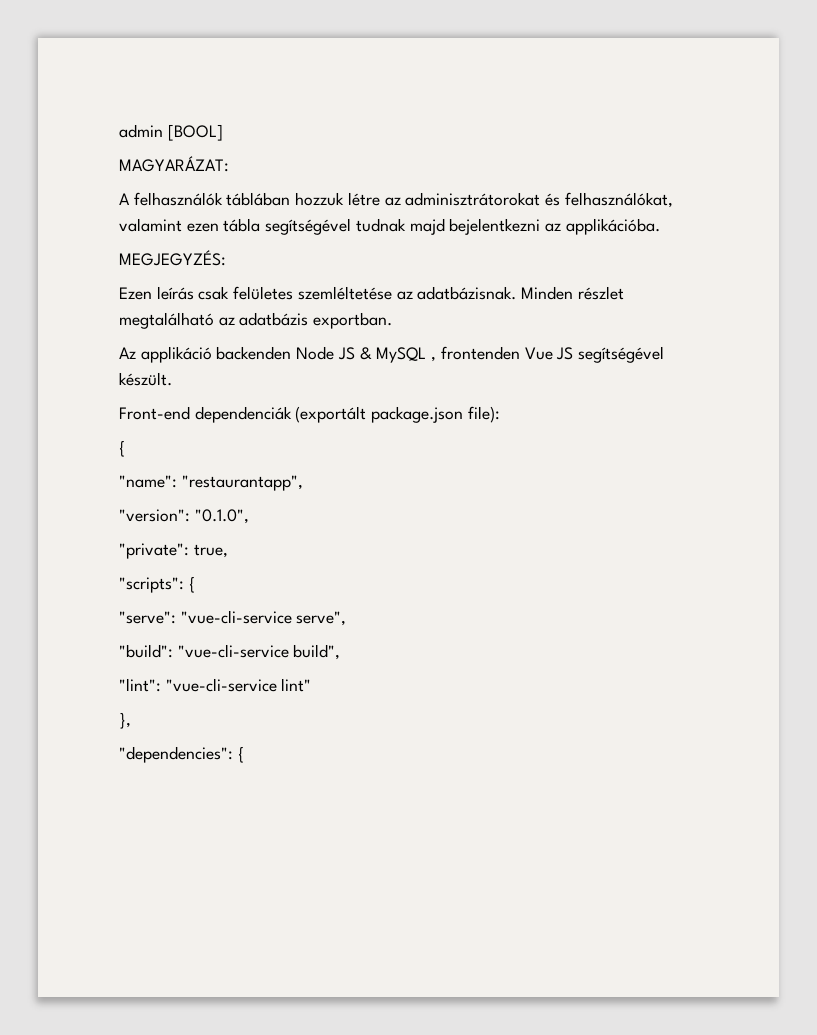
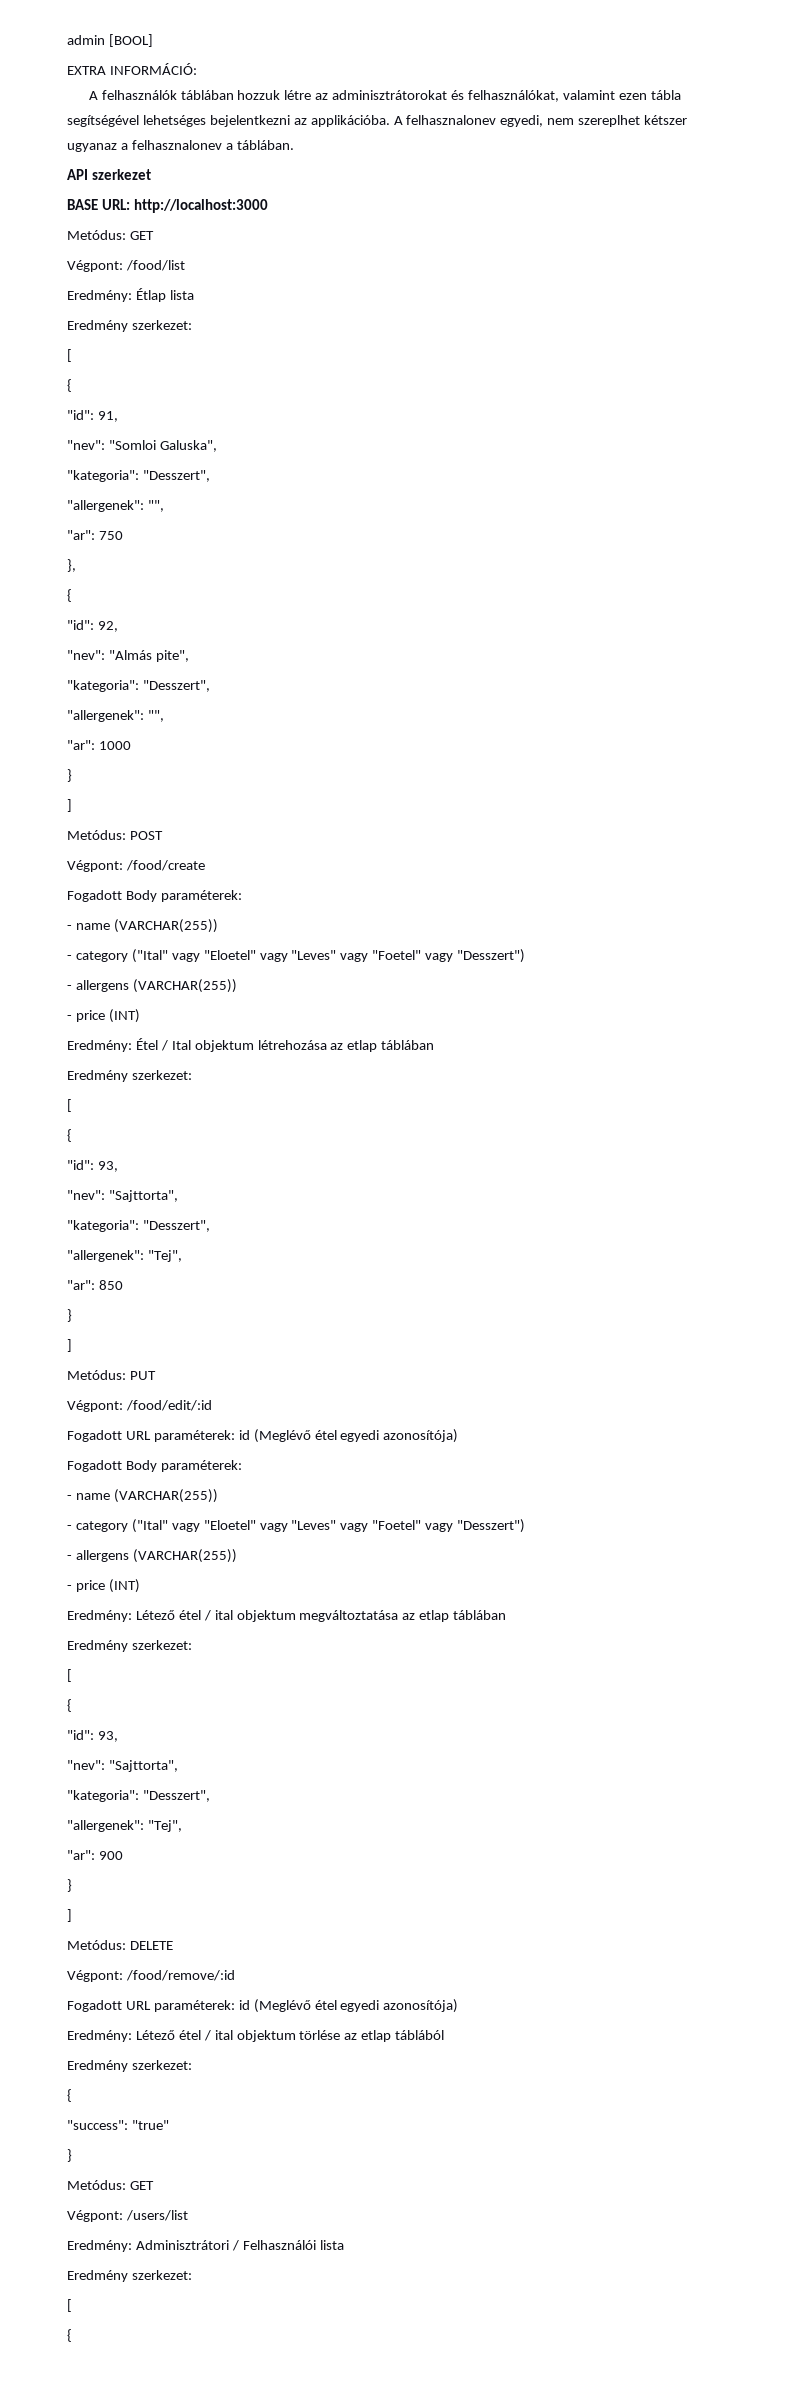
[119,156,229,172] MAGYARÁZAT: -> [67,63,197,75] EXTRA INFORMÁCIÓ:
[355,218,445,235] tudnak majd -> [142,115,206,127] lehetséges
[119,250,226,266] [119,286,624,300] [119,312,393,329] [119,346,664,363] [119,372,172,386] [119,406,500,423] [119,440,125,457] [119,475,303,491] [119,509,249,524] [119,543,228,559] [119,576,195,593] [119,610,347,626] [119,644,341,660] [119,678,312,692] // MEGJEGYZÉS: // Ezen leírás csak felületes szemléltetése az adatbázisnak. Minden részlet megtalálható az adatbázis exportban. // Az applikáció backenden Node JS & MySQL , frontenden Vue JS segítségével készült. // Front-end dependenciák (exportált package.json file): // { // "name": "restaurantapp", // "version": "0.1.0", // "private": true, // "scripts": { // "serve": "vue-cli-service serve", // "build": "vue-cli-service build", // "lint": "vue-cli-service lint" -> [393,115,688,127] [67,140,294,152] [67,169,151,180] [67,199,268,213] [67,230,154,240] [67,260,185,272] [67,288,194,302] [67,320,192,332] [67,349,72,362] [67,379,72,392] [67,410,118,422] [67,440,217,452] [67,470,210,482] [67,500,164,512] [67,530,123,540] A felhasznalonev egyedi, nem szereplhet kétszer ugyanaz a felhasznalonev a táblában. // API szerkezet // BASE URL: http://localhost:3000 // Metódus: GET // Végpont: /food/list // Eredmény: Étlap lista // Eredmény szerkezet: // [ // { // "id": 91, // "nev": "Somloi Galuska", // "kategoria": "Desszert", // "allergenek": "", // "ar": 750
[119,746,244,763] "dependencies": { -> [67,589,72,602] [67,620,118,632] [67,650,189,662] [67,680,210,692] [67,710,164,722] [67,740,131,750] [67,769,72,782] [67,799,72,812] [67,830,163,840] [67,860,205,872] [67,890,242,902] [67,919,218,933] [67,949,526,963] [67,979,237,993] [67,1009,140,1023] [67,1038,435,1052] [67,1070,192,1082] [67,1099,72,1112] [67,1129,72,1142] [67,1160,118,1172] [67,1190,178,1202] [67,1220,210,1232] [67,1250,182,1262] [67,1280,123,1290] [67,1309,72,1322] [67,1339,72,1352] [67,1370,156,1380] [67,1400,212,1412] [67,1429,459,1443] [67,1460,242,1472] [67,1489,218,1503] [67,1519,526,1533] [67,1549,237,1563] [67,1579,140,1593] [67,1610,507,1622] [67,1640,192,1652] [67,1669,72,1682] [67,1699,72,1712] [67,1730,118,1742] [67,1760,178,1772] [67,1790,210,1802] [67,1820,182,1832] [67,1850,123,1860] [67,1879,72,1892] [67,1909,72,1922] [67,1940,173,1950] [67,1970,235,1982] [67,1999,459,2013] [67,2030,445,2042] [67,2060,192,2072] [67,2089,72,2102] [67,2120,169,2130] [67,2149,72,2162] [67,2180,154,2190] [67,2210,188,2222] [67,2240,344,2252] [67,2270,192,2282] [67,2299,72,2312] [67,2329,72,2342] { // "id": 92, // "nev": "Almás pite", // "kategoria": "Desszert", // "allergenek": "", // "ar": 1000 // } // ] // Metódus: POST // Végpont: /food/create // Fogadott Body paraméterek: // - name (VARCHAR(255)) // - category ("Ital" vagy "Eloetel" vagy "Leves" vagy "Foetel" vagy "Desszert") // - allergens (VARCHAR(255)) // - price (INT) // Eredmény: Étel / Ital objektum létrehozása az etlap táblában // Eredmény szerkezet: // [ // { // "id": 93, // "nev": "Sajttorta", // "kategoria": "Desszert", // "allergenek": "Tej", // "ar": 850 // } // ] // Metódus: PUT // Végpont: /food/edit/:id // Fogadott URL paraméterek: id (Meglévő étel egyedi azonosítója) // Fogadott Body paraméterek: // - name (VARCHAR(255)) // - category ("Ital" vagy "Eloetel" vagy "Leves" vagy "Foetel" vagy "Desszert") // - allergens (VARCHAR(255)) // - price (INT) // Eredmény: Létező étel / ital objektum megváltoztatása az etlap táblában // Eredmény szerkezet: // [ // { // "id": 93, // "nev": "Sajttorta", // "kategoria": "Desszert", // "allergenek": "Tej", // "ar": 900 // } // ] // Metódus: DELETE // Végpont: /food/remove/:id // Fogadott URL paraméterek: id (Meglévő étel egyedi azonosítója) // Eredmény: Létező étel / ital objektum törlése az etlap táblából // Eredmény szerkezet: // { // "success": "true" // } // Metódus: GET // Végpont: /users/list // Eredmény: Adminisztrátori / Felhasználói lista // Eredmény szerkezet: // [ // {

